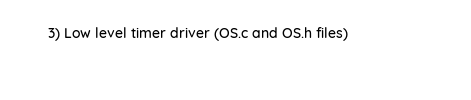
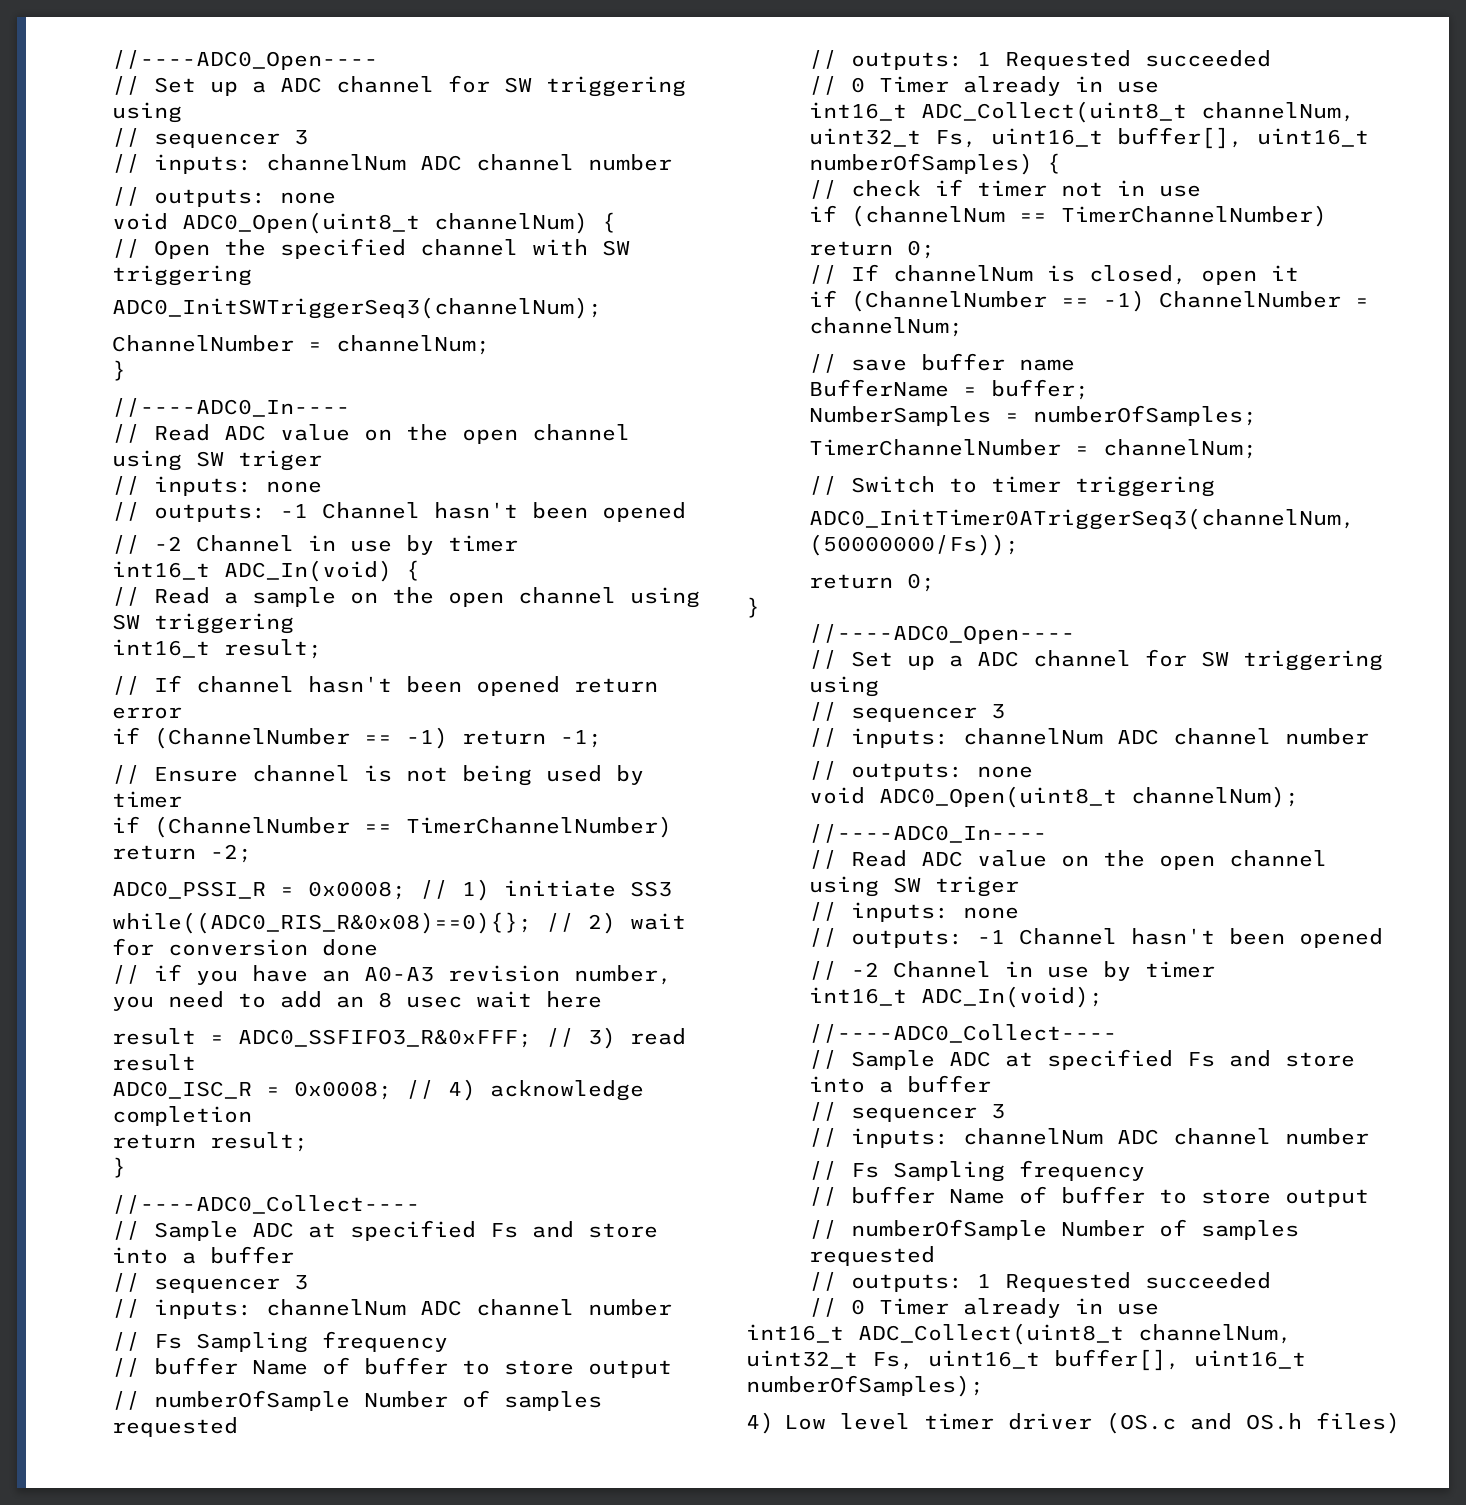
[48,28,60,41] 3) -> [111,50,378,70] [111,75,686,97] [111,102,182,123] [111,128,308,148] [111,154,672,174] [111,187,336,207] [111,212,616,234] [111,238,630,259] [111,265,252,286] [111,297,602,319] [111,335,490,355] [111,360,126,381] [111,398,350,417] [111,424,630,444] [111,450,322,471] [111,476,322,496] [111,502,686,522] [111,535,518,555] [111,560,420,582] [111,587,700,608] [111,613,294,634] [111,639,322,659] [111,675,658,696] [111,707,182,719] [111,727,602,749] [111,765,644,786] [111,791,182,808] [111,816,672,838] [111,844,252,863] [111,879,672,901] [111,912,686,934] [111,938,378,956] [111,964,672,985] [111,991,602,1011] [111,1027,686,1049] [111,1054,196,1071] [111,1079,644,1101] [111,1106,252,1126] [111,1132,308,1152] [111,1157,126,1178] [111,1195,420,1214] [111,1220,658,1241] [111,1246,294,1264] [111,1273,308,1293] [111,1299,672,1319] [111,1331,448,1353] [111,1357,672,1378] [111,1390,602,1411] [111,1417,238,1437] [808,50,1271,70] [808,76,1159,96] [808,101,1355,123] [808,127,1369,149] [808,153,1061,175] [808,179,1201,199] [808,205,1327,227] [808,240,935,259] [808,264,1299,285] [808,290,1369,312] [808,317,963,337] [808,353,1075,373] [808,379,1089,400] [808,405,1257,426] [808,439,1257,459] [808,476,1215,497] [808,508,1355,530] [808,534,1019,556] [808,573,935,592] [746,597,760,618] [808,624,1075,644] [808,649,1383,671] [808,676,879,697] [808,702,1005,722] [808,728,1369,748] [808,761,1033,781] [808,786,1299,808] [808,824,1047,843] [808,850,1327,870] [808,876,1019,897] [808,902,1019,922] [808,928,1383,948] [808,961,1215,981] [808,986,1103,1008] [808,1024,1117,1043] [808,1049,1355,1070] [808,1075,991,1093] [808,1102,1005,1122] [808,1128,1369,1148] [808,1160,1145,1182] [808,1186,1369,1207] [808,1219,1299,1240] [808,1246,935,1266] [808,1272,1271,1292] [808,1298,1159,1318] [746,1323,1292,1345] [746,1349,1306,1371] [746,1375,984,1397] [746,1412,774,1434] //----ADC0_Open---- // // Set up a ADC channel for SW triggering using // // sequencer 3 // // inputs: channelNum ADC channel number // // outputs: none // void ADC0_Open(uint8_t channelNum) { // // Open the specified channel with SW triggering // ADC0_InitSWTriggerSeq3(channelNum); // ChannelNumber = channelNum; // } // //----ADC0_In---- // // Read ADC value on the open channel using SW triger // // inputs: none // // outputs: -1 Channel hasn't been opened // // -2 Channel in use by timer // int16_t ADC_In(void) { // // Read a sample on the open channel using SW triggering // int16_t result; // // If channel hasn't been opened return error // if (ChannelNumber == -1) return -1; // // Ensure channel is not being used by timer // if (ChannelNumber == TimerChannelNumber) return -2; // ADC0_PSSI_R = 0x0008; // 1) initiate SS3 // while((ADC0_RIS_R&0x08)==0){}; // 2) wait for conversion done // // if you have an A0-A3 revision number, you need to add an 8 usec wait here // result = ADC0_SSFIFO3_R&0xFFF; // 3) read result // ADC0_ISC_R = 0x0008; // 4) acknowledge completion // return result; // } // //----ADC0_Collect---- // // Sample ADC at specified Fs and store into a buffer // // sequencer 3 // // inputs: channelNum ADC channel number // // Fs Sampling frequency // // buffer Name of buffer to store output // // numberOfSample Number of samples requested // // outputs: 1 Requested succeeded // // 0 Timer already in use // int16_t ADC_Collect(uint8_t channelNum, uint32_t Fs, uint16_t buffer[], uint16_t numberOfSamples) { // // check if timer not in use // if (channelNum == TimerChannelNumber) // return 0; // // If channelNum is closed, open it // if (ChannelNumber == -1) ChannelNumber = channelNum; // // save buffer name // BufferName = buffer; // NumberSamples = numberOfSamples; // TimerChannelNumber = channelNum; // // Switch to timer triggering // ADC0_InitTimer0ATriggerSeq3(channelNum, (50000000/Fs)); // return 0; // } // //----ADC0_Open---- // // Set up a ADC channel for SW triggering using // // sequencer 3 // // inputs: channelNum ADC channel number // // outputs: none // void ADC0_Open(uint8_t channelNum); // //----ADC0_In---- // // Read ADC value on the open channel using SW triger // // inputs: none // // outputs: -1 Channel hasn't been opened // // -2 Channel in use by timer // int16_t ADC_In(void); // //----ADC0_Collect---- // // Sample ADC at specified Fs and store into a buffer // // sequencer 3 // // inputs: channelNum ADC channel number // // Fs Sampling frequency // // buffer Name of buffer to store output // // numberOfSample Number of samples requested // // outputs: 1 Requested succeeded // // 0 Timer already in use // int16_t ADC_Collect(uint8_t channelNum, uint32_t Fs, uint16_t buffer[], uint16_t numberOfSamples); // 4)

